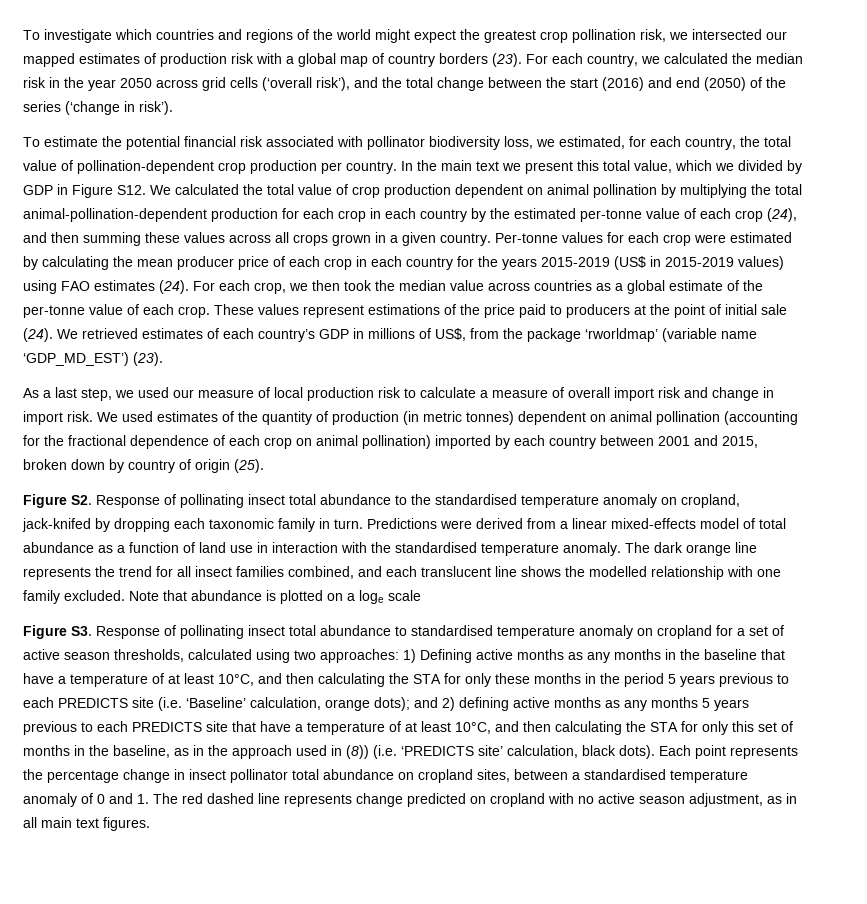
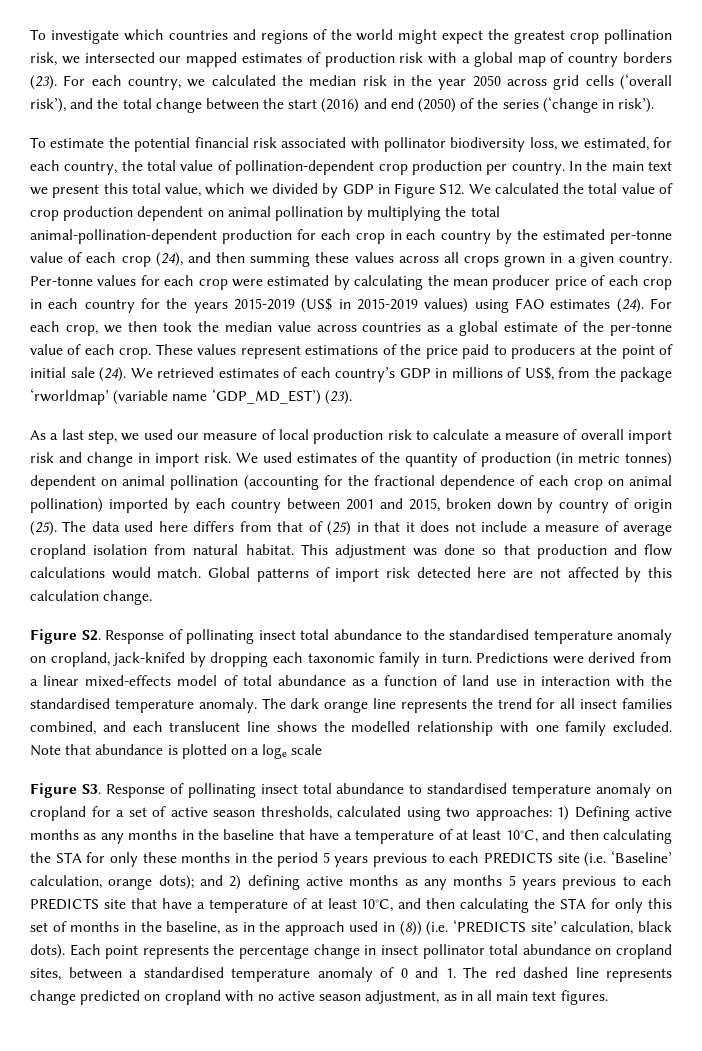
(264, 466) none -> [62,521,672,536] [30,544,672,559] [30,567,672,582] [30,590,153,605] The data used here differs from that of (25) in that it does not include a measure of average cropland isolation from natural habitat. This adjustment was done so that production and flow calculations would match. Global patterns of import risk detected here are not affected by this calculation change.

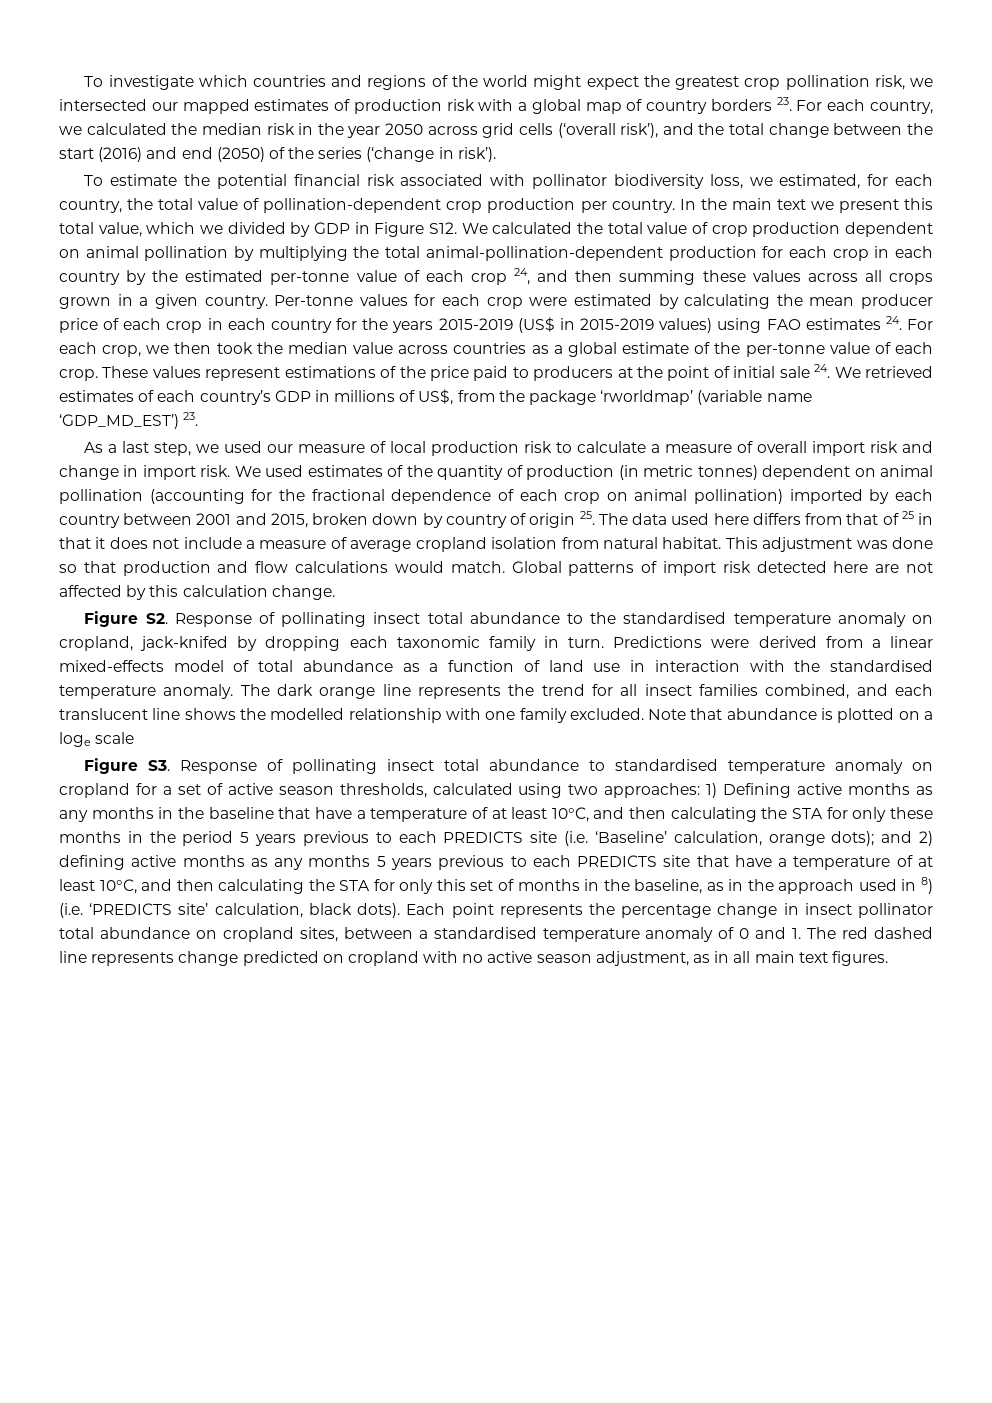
[30,75,57,90] (23). -> [776,97,792,111] 23.
[155,252,183,267] (24), -> [514,268,531,285] 24,
[616,298,644,313] (24). -> [885,316,902,330] 24.
[99,367,126,382] (24). -> [814,364,831,378] 24.
[324,390,352,405] (23). -> [183,412,199,426] 23.
[30,521,57,536] (25). -> [579,511,595,525] 25.
[327,521,352,536] (25) -> [901,511,914,519] 25
[399,921,422,936] (8)) -> [920,877,933,894] 8)

